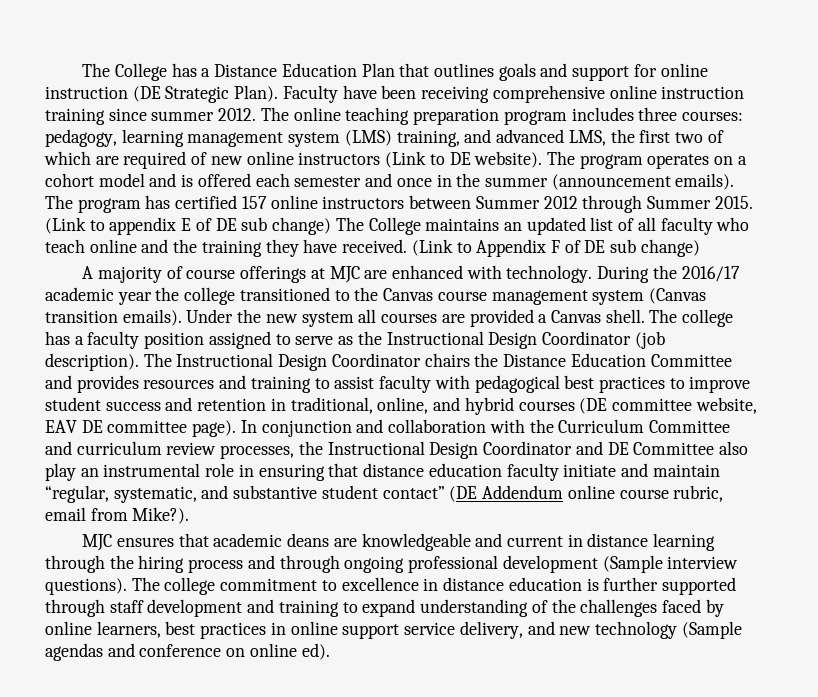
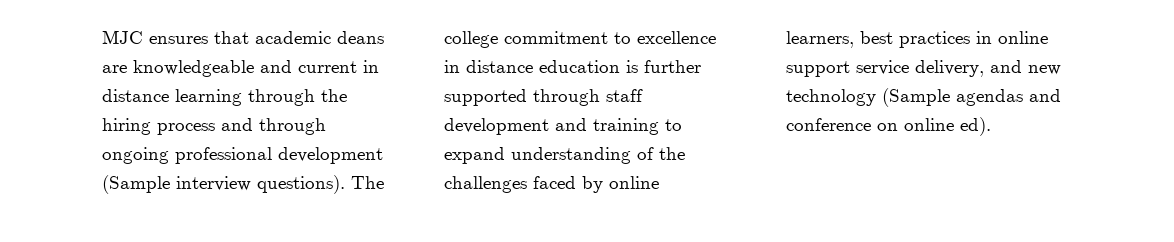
[82,63,708,81] [45,85,745,103] [45,107,743,125] [45,129,724,147] [44,151,747,169] [45,173,735,190] [45,195,753,213] [45,217,750,235] [45,239,700,257] [82,265,740,283] [45,287,706,305] [45,309,734,327] [45,331,665,349] [45,353,732,371] [45,375,751,393] [45,397,757,415] [45,419,730,437] [45,441,748,459] [45,463,720,481] [45,485,724,503] [45,507,190,524] The College has a Distance Education Plan that outlines goals and support for online instruction (DE Strategic Plan). Faculty have been receiving comprehensive online instruction training since summer 2012. The online teaching preparation program includes three courses: pedagogy, learning management system (LMS) training, and advanced LMS, the first two of which are required of new online instructors (Link to DE website). The program operates on a cohort model and is offered each semester and once in the summer (announcement emails). The program has certified 157 online instructors between Summer 2012 through Summer 2015. (Link to appendix E of DE sub change) The College maintains an updated list of all faculty who teach online and the training they have received. (Link to Appendix F of DE sub change) // A majority of course offerings at MJC are enhanced with technology. During the 2016/17 academic year the college transitioned to the Canvas course management system (Canvas transition emails). Under the new system all courses are provided a Canvas shell. The college has a faculty position assigned to serve as the Instructional Design Coordinator (job description). The Instructional Design Coordinator chairs the Distance Education Committee and provides resources and training to assist faculty with pedagogical best practices to improve student success and retention in traditional, online, and hybrid courses (DE committee website, EAV DE committee page). In conjunction and collaboration with the Curriculum Committee and curriculum review processes, the Instructional Design Coordinator and DE Committee also play an instrumental role in ensuring that distance education faculty initiate and maintain “regular, systematic, and substantive student contact” (DE Addendum online course rubric, email from Mike?). // -> (102, 37) none

